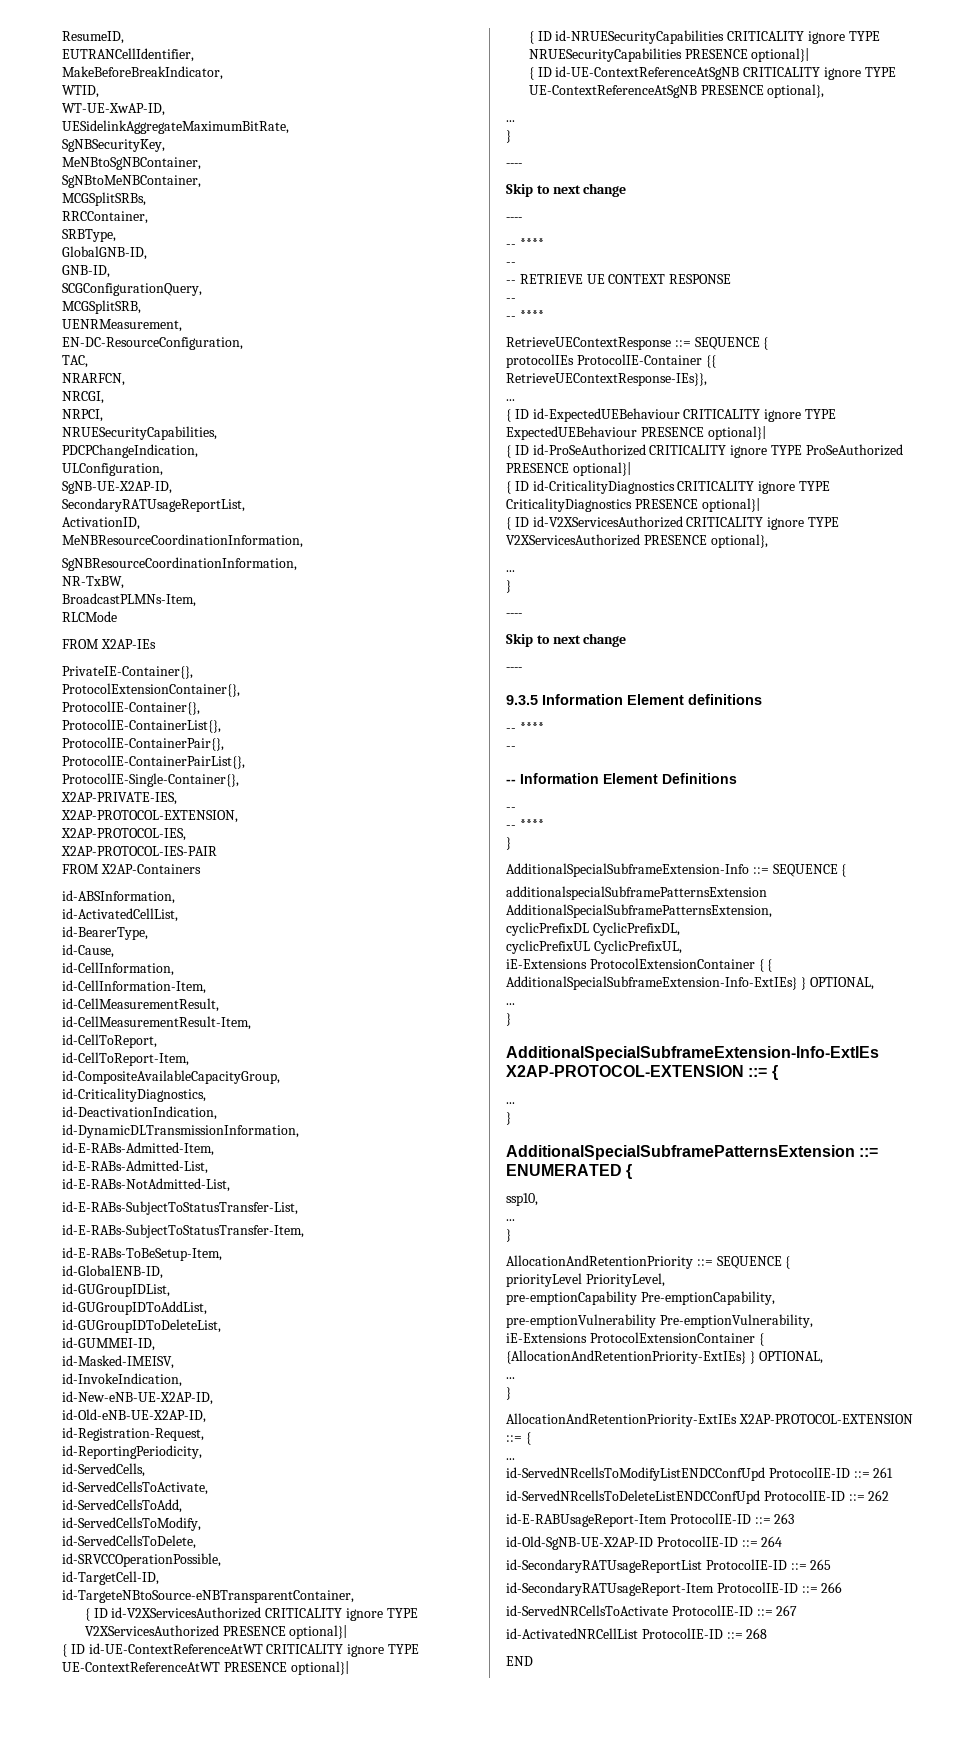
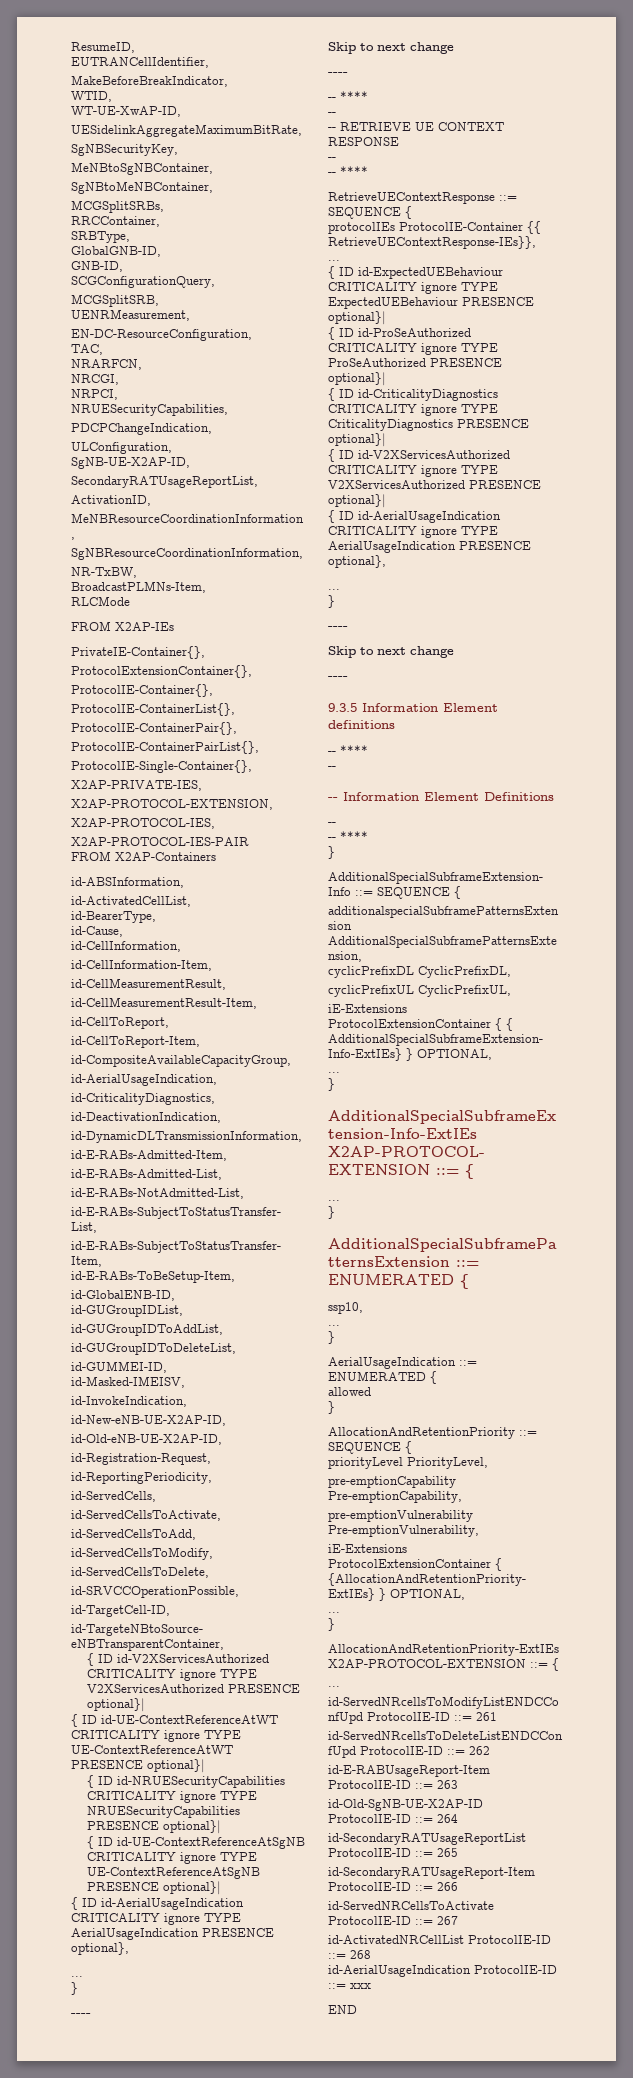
(280, 1077) none -> [71,1074,217,1086] // id-AerialUsageIndication,
(764, 90) none -> [162,1881,221,1895] [71,1897,244,1910] [71,1913,241,1925] [71,1928,274,1940] optional}| // { ID id-AerialUsageIndication CRITICALITY ignore TYPE AerialUsageIndication PRESENCE
(707, 540) none -> [328,494,386,508] [328,510,501,523] [328,526,498,538] [328,541,531,553] optional}| // { ID id-AerialUsageIndication CRITICALITY ignore TYPE AerialUsageIndication PRESENCE
(511, 1235) none -> [328,1357,477,1369] [328,1371,437,1384] [328,1387,371,1396] [328,1401,335,1414] // AerialUsageIndication ::= ENUMERATED { // allowed // }
(768, 1633) none -> [328,1965,557,1977] [328,1983,371,1989] // id-AerialUsageIndication ProtocolIE-ID ::= xxx

